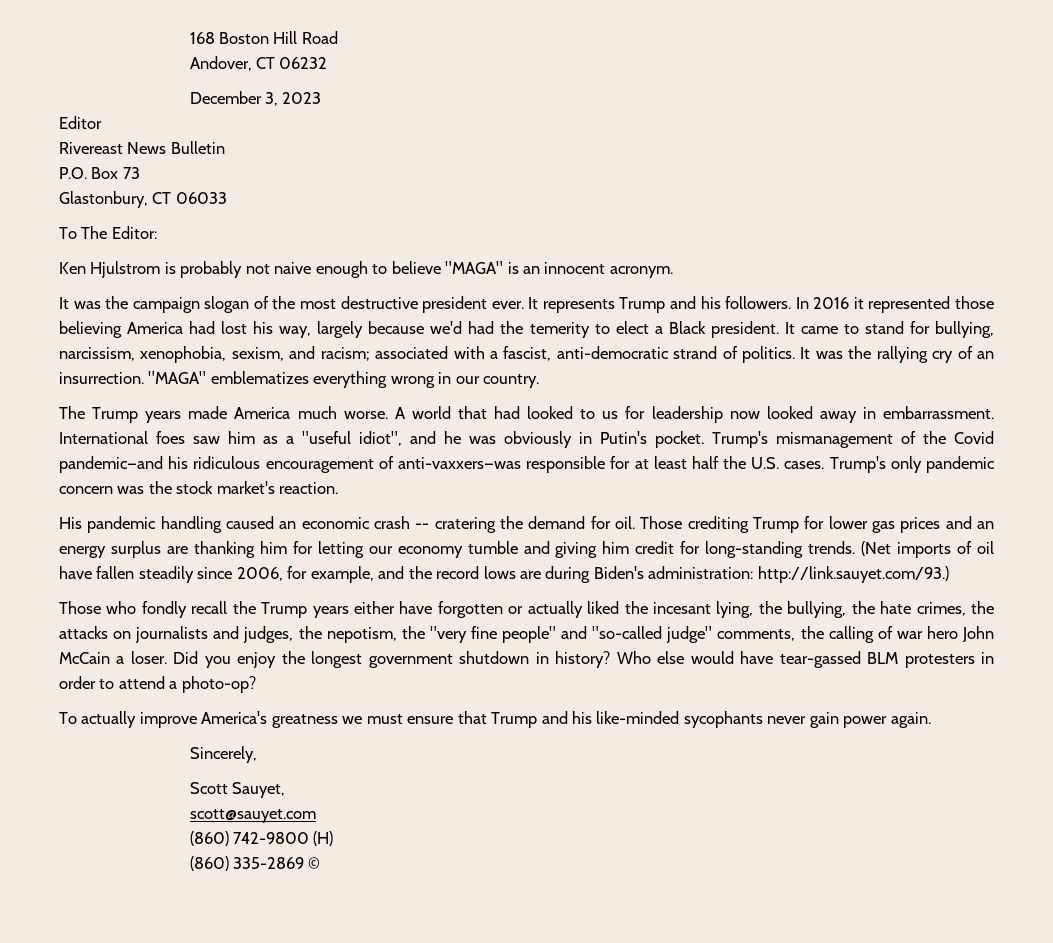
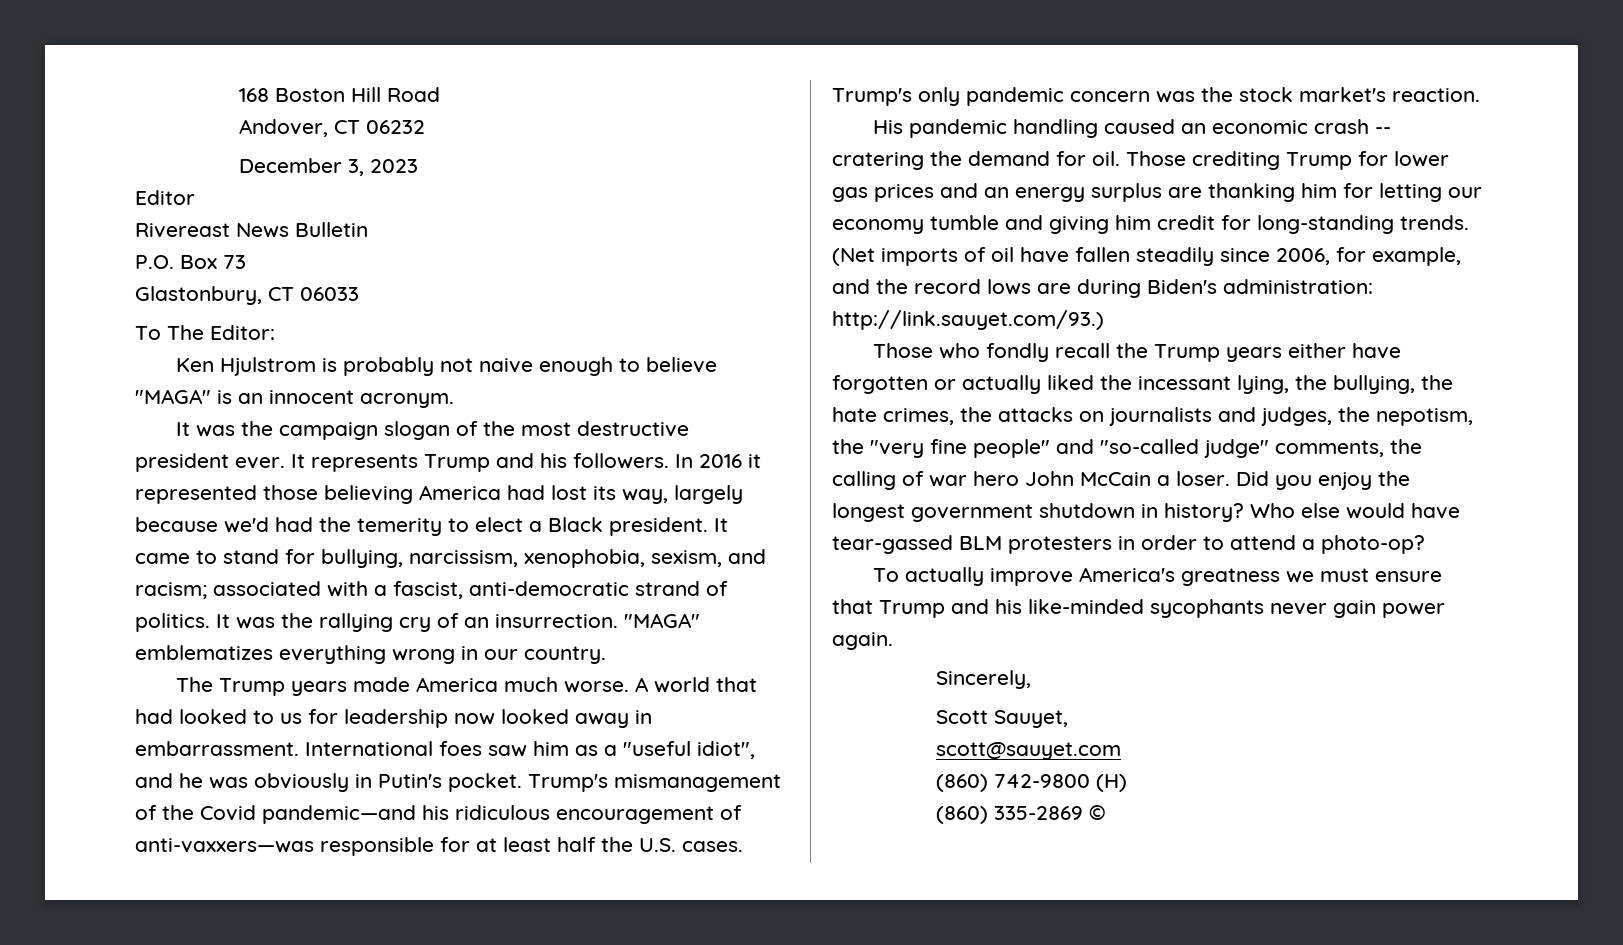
[253,321,274,334] his -> [593,486,616,500] its
[653,602,712,614] incesant -> [1138,376,1231,390] incessant

